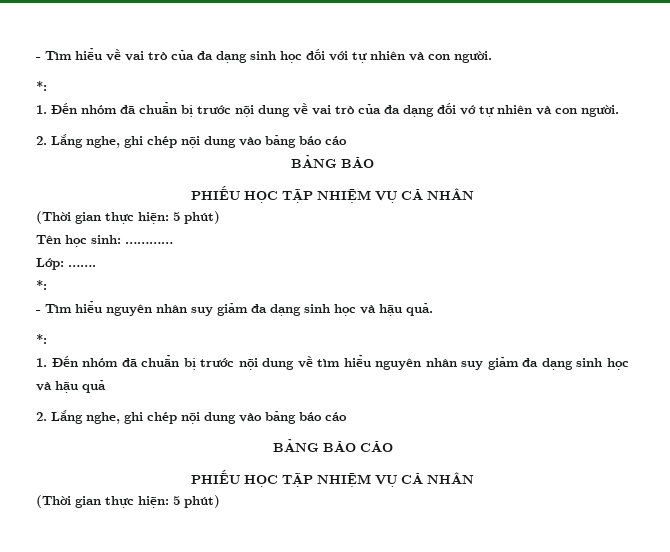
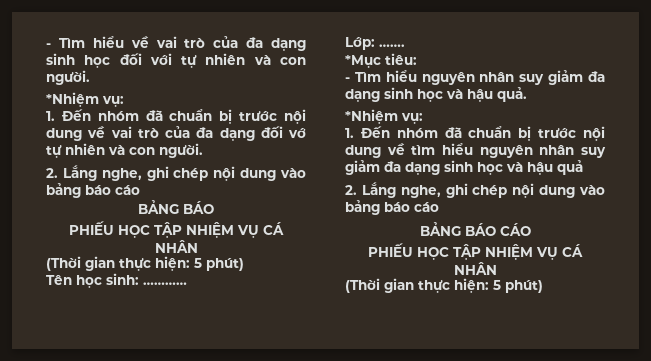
[36,81,47,91] *: -> [46,92,124,107] *Nhiệm vụ:
[36,280,47,290] *: -> [345,53,417,68] *Mục tiêu:
[36,334,47,344] *: -> [345,109,423,124] *Nhiệm vụ:

